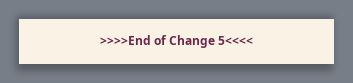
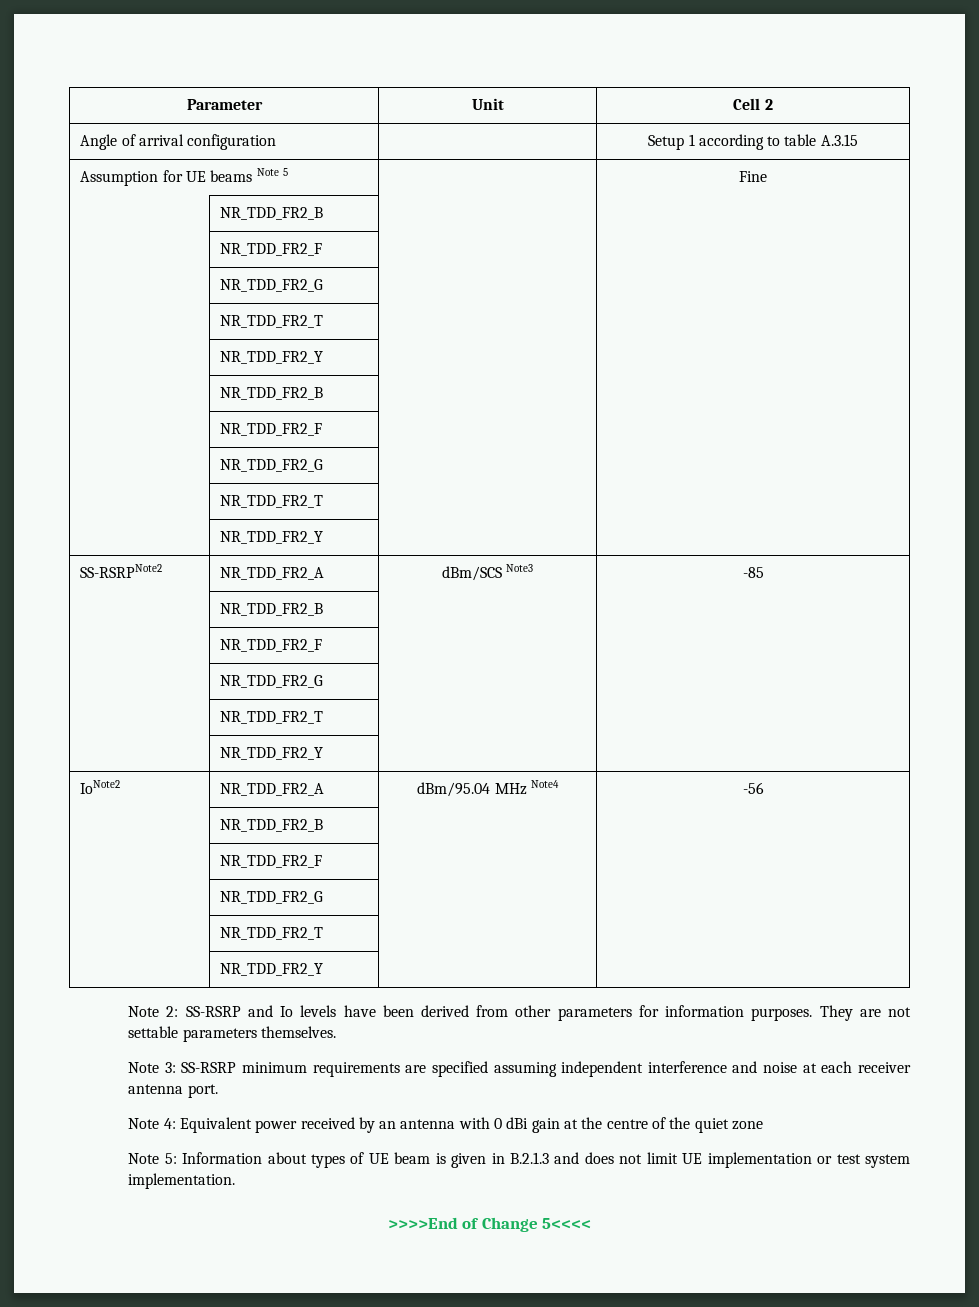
(99, 40) none -> [186,99,263,110] [471,98,504,110] [733,98,773,110] [80,134,277,150] [648,134,858,150] [80,168,288,186] [739,171,767,182] [220,207,324,220] [220,243,323,256] [220,279,324,292] [220,315,324,328] [220,351,324,364] [220,387,324,400] [220,423,323,436] [220,459,324,472] [220,495,324,508] [220,531,324,544] [80,564,163,578] [220,567,325,580] [441,564,534,581] [742,567,764,578] [220,603,324,616] [220,639,323,652] [220,675,324,688] [220,711,324,724] [220,747,324,760] [80,780,121,794] [220,783,325,796] [417,780,559,797] [742,782,764,794] [220,819,324,832] [220,855,323,868] [220,891,324,904] [220,927,324,940] [220,963,324,976] [128,1005,912,1021] [128,1026,336,1042] [128,1061,911,1077] [128,1084,218,1098] [128,1117,763,1133] [128,1152,910,1168] [128,1173,236,1189] Parameter | Unit | Cell 2 // Angle of arrival configuration | | Setup 1 according to table A.3.15 // Assumption for UE beams Note 5 | | Fine // | NR_TDD_FR2_B | | // | NR_TDD_FR2_F | | // | NR_TDD_FR2_G | | // | NR_TDD_FR2_T | | // | NR_TDD_FR2_Y | | // | NR_TDD_FR2_B | | // | NR_TDD_FR2_F | | // | NR_TDD_FR2_G | | // | NR_TDD_FR2_T | | // | NR_TDD_FR2_Y | | // SS-RSRPNote2 | NR_TDD_FR2_A | dBm/SCS Note3 | -85 // | NR_TDD_FR2_B | | // | NR_TDD_FR2_F | | // | NR_TDD_FR2_G | | // | NR_TDD_FR2_T | | // | NR_TDD_FR2_Y | | // IoNote2 | NR_TDD_FR2_A | dBm/95.04 MHz Note4 | -56 // | NR_TDD_FR2_B | | // | NR_TDD_FR2_F | | // | NR_TDD_FR2_G | | // | NR_TDD_FR2_T | | // | NR_TDD_FR2_Y | | // Note 2: SS-RSRP and Io levels have been derived from other parameters for information purposes. They are not settable parameters themselves. // Note 3: SS-RSRP minimum requirements are specified assuming independent interference and noise at each receiver antenna port. // Note 4: Equivalent power received by an antenna with 0 dBi gain at the centre of the quiet zone // Note 5: Information about types of UE beam is given in B.2.1.3 and does not limit UE implementation or test system implementation. //

